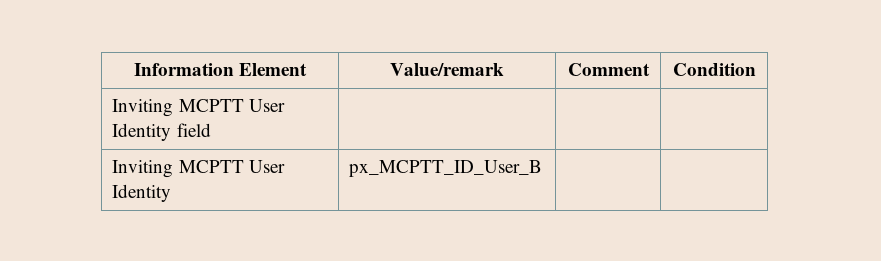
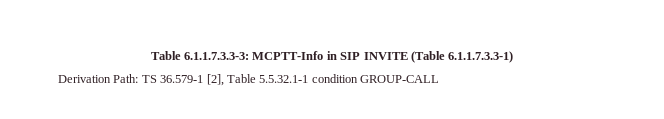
[133,63,308,76] [390,63,504,76] [567,63,650,76] [672,63,756,76] [112,99,285,117] [112,123,211,141] [112,160,285,178] [112,184,172,202] [349,160,543,177] Information Element | Value/remark | Comment | Condition // Inviting MCPTT User Identity field | | | // Inviting MCPTT User Identity | px_MCPTT_ID_User_B | | -> [150,51,514,63] [58,74,439,86] Table 6.1.1.7.3.3-3: MCPTT-Info in SIP INVITE (Table 6.1.1.7.3.3-1) // Derivation Path: TS 36.579-1 [2], Table 5.5.32.1-1 condition GROUP-CALL

